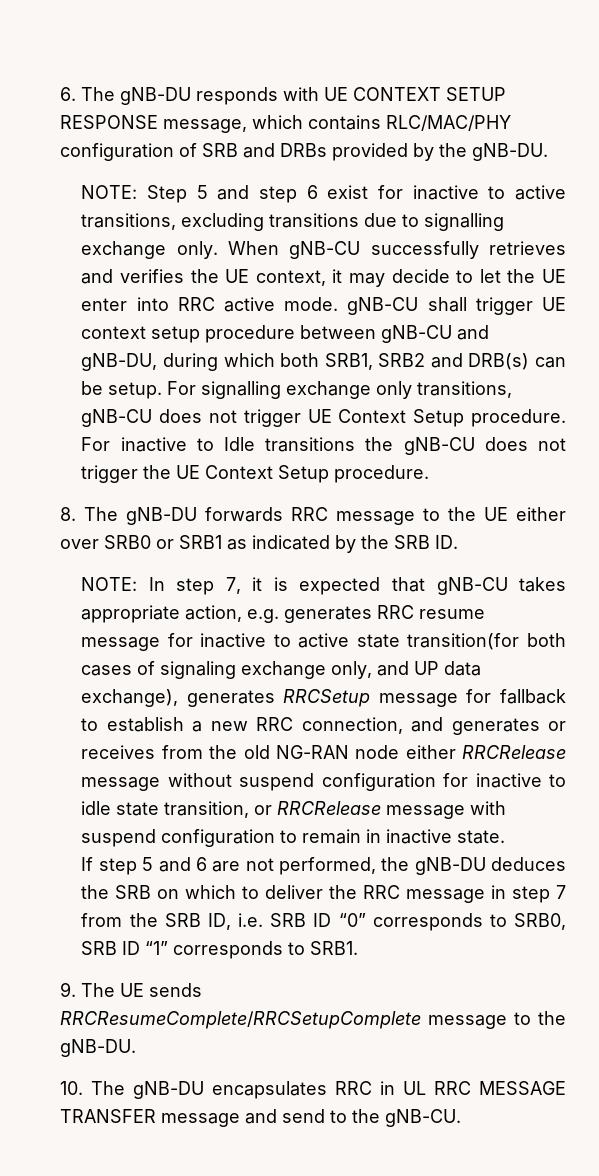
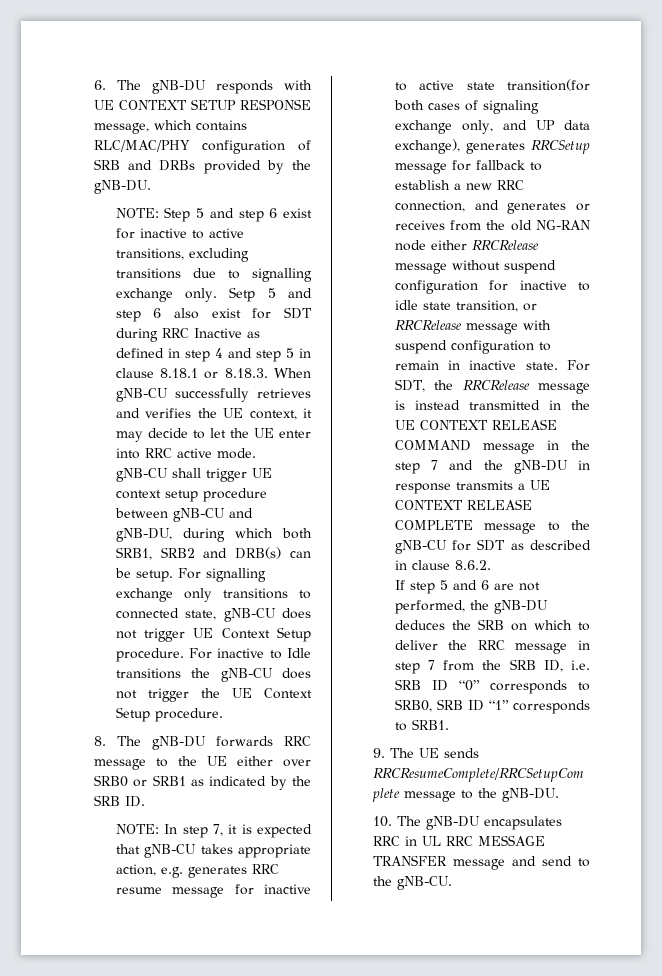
(218, 250) none -> [229,287,312,302] [115,307,312,322] [115,328,260,342] [115,348,311,362] [115,368,268,379] Setp 5 and step 6 also exist for SDT during RRC Inactive as defined in step 4 and step 5 in clause 8.18.1 or 8.18.3.
[417,381,513,398] transitions, -> [222,588,311,599] [115,608,217,620] transitions to connected state,
(506, 837) none -> [567,360,590,371] [394,379,590,394] [394,400,590,410] [394,419,557,430] [394,440,590,454] [394,460,590,474] [394,480,550,494] [394,499,532,510] [394,520,590,534] [394,539,591,554] [394,560,491,570] For SDT, the RRCRelease message is instead transmitted in the UE CONTEXT RELEASE COMMAND message in the step 7 and the gNB-DU in response transmits a UE CONTEXT RELEASE COMPLETE message to the gNB-CU for SDT as described in clause 8.6.2.

